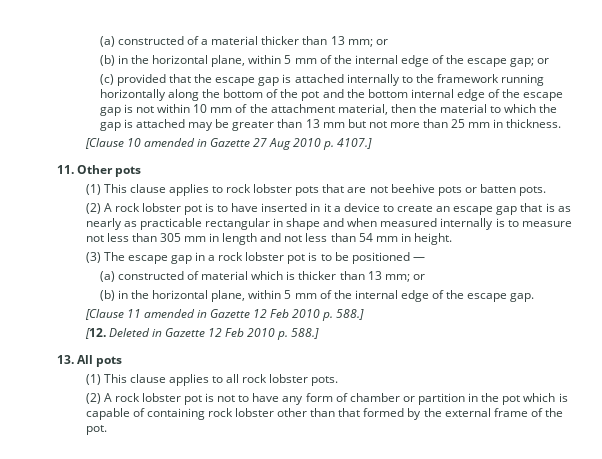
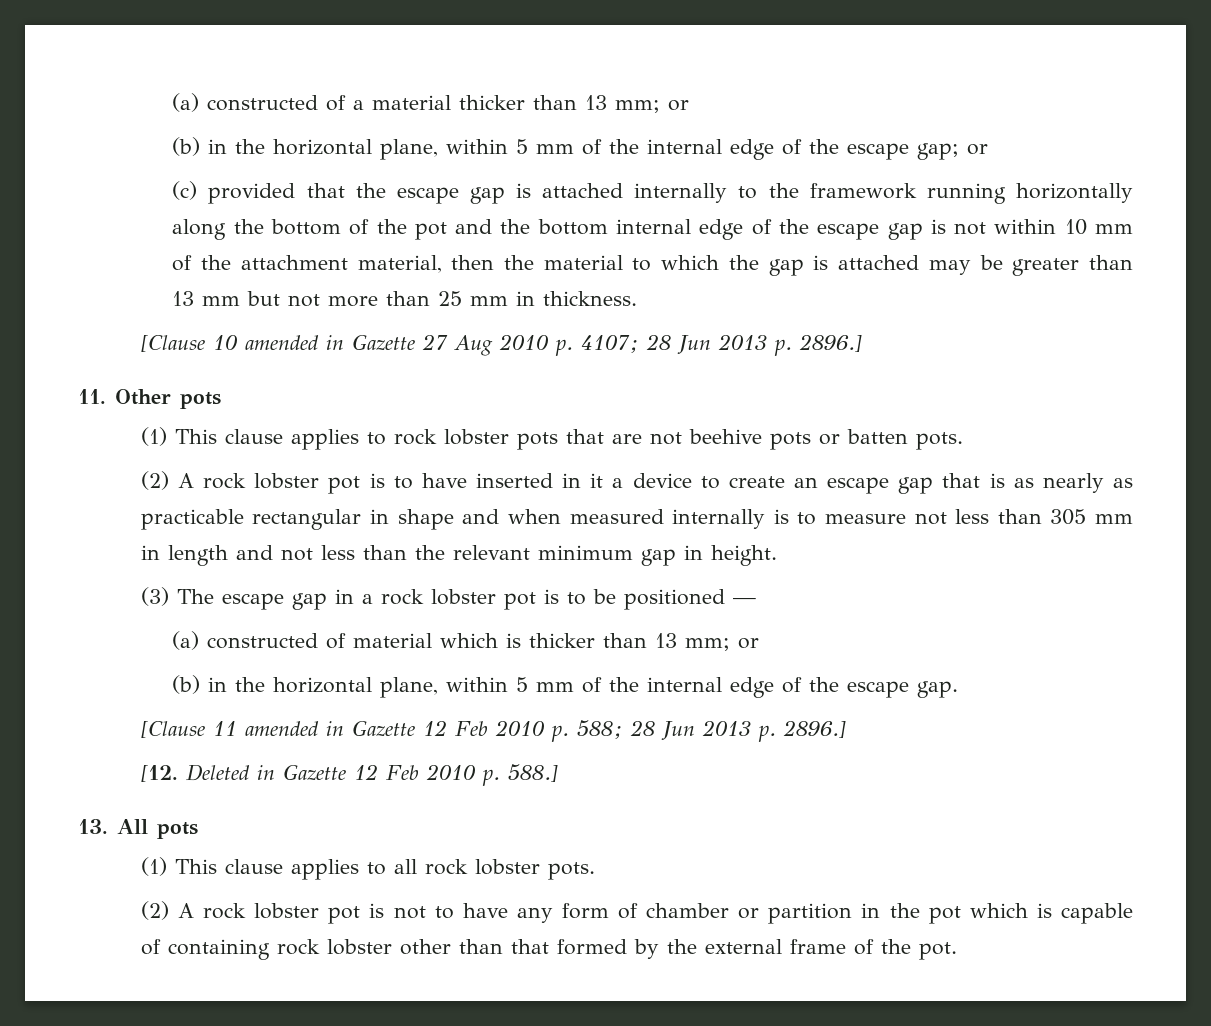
[337,138,373,149] 4107.] -> [580,334,862,356] 4107; 28 Jun 2013 p. 2896.]
[358,233,398,242] 54 mm -> [414,545,676,566] the relevant minimum gap
[336,309,365,320] 588.] -> [576,720,846,742] 588; 28 Jun 2013 p. 2896.]

